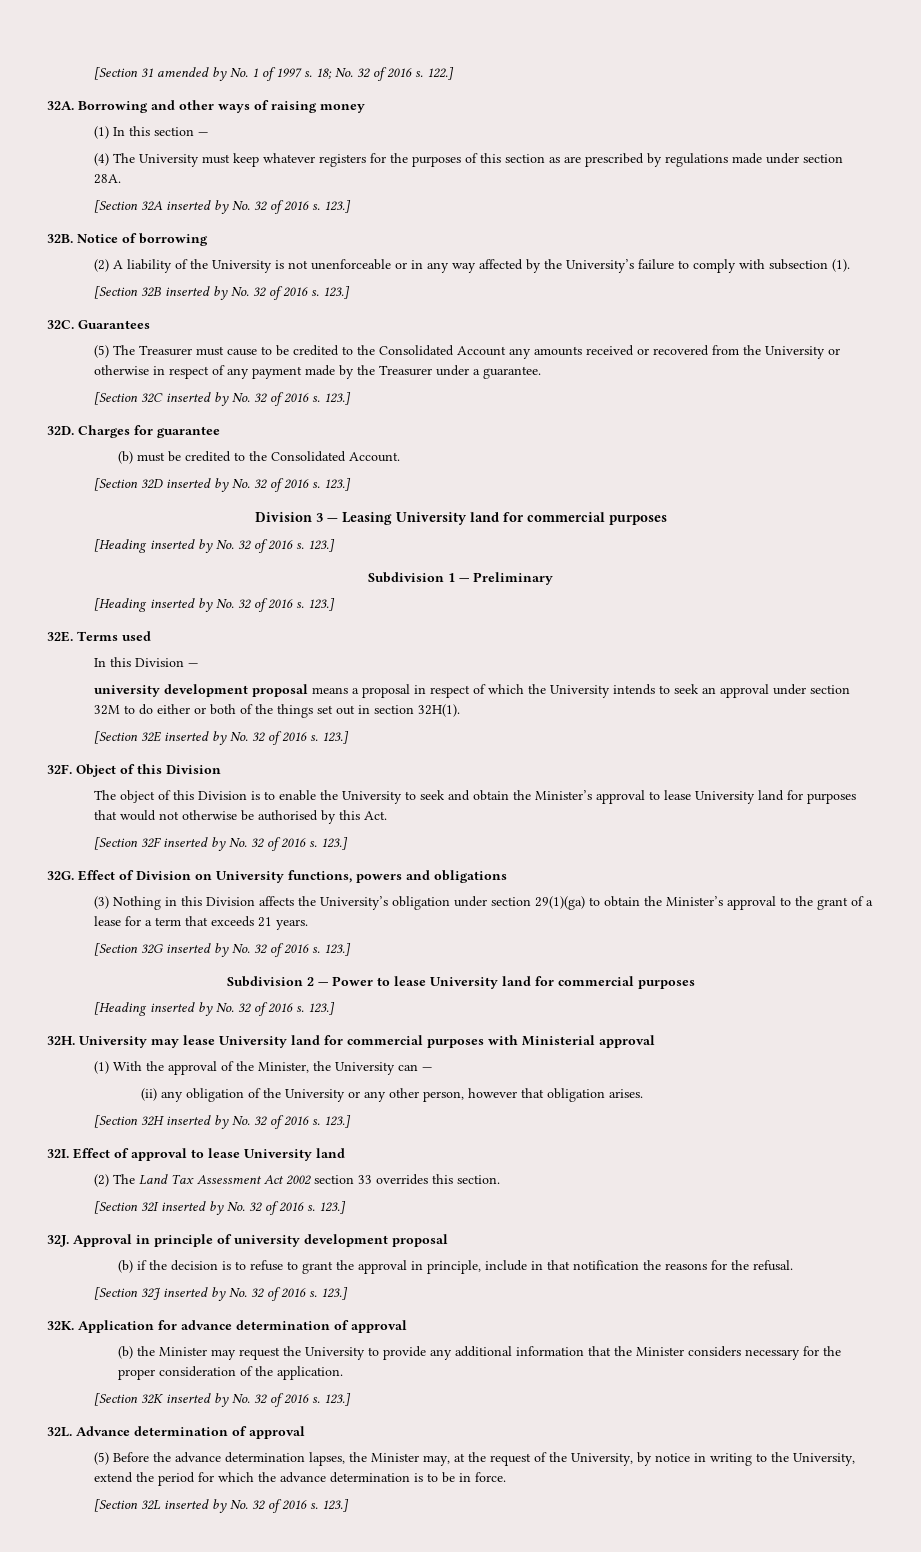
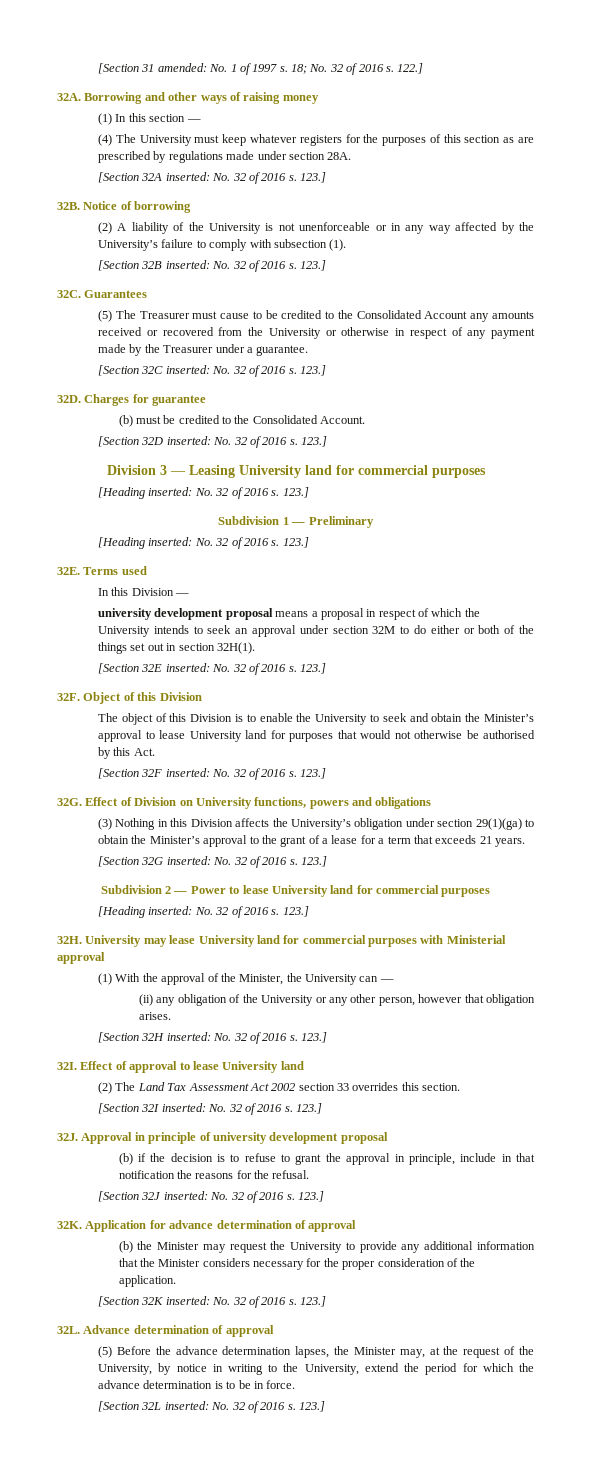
[157,67,228,81] amended by -> [157,63,207,72] amended:
[166,200,230,214] inserted by -> [165,172,210,181] inserted:
[165,286,229,300] inserted by -> [165,260,210,269] inserted:
[166,392,230,406] inserted by -> [165,365,210,374] inserted:
[166,478,230,492] inserted by -> [166,436,211,445] inserted:
[150,539,214,553] inserted by -> [148,487,193,496] inserted:
[150,598,214,612] inserted by -> [148,537,193,546] inserted:
[164,731,228,745] inserted by -> [165,663,210,672] inserted:
[163,837,227,851] inserted by -> [165,768,210,777] inserted:
[166,943,230,957] inserted by -> [166,856,211,865] inserted:
[150,1002,214,1016] inserted by -> [148,906,193,915] inserted:
[166,1115,230,1129] inserted by -> [166,1032,211,1041] inserted:
[161,1201,225,1215] inserted by -> [161,1103,206,1112] inserted:
[163,1287,227,1301] inserted by -> [163,1191,208,1200] inserted:
[166,1393,230,1407] inserted by -> [165,1296,210,1305] inserted:
[164,1499,228,1513] inserted by -> [164,1401,209,1410] inserted:

